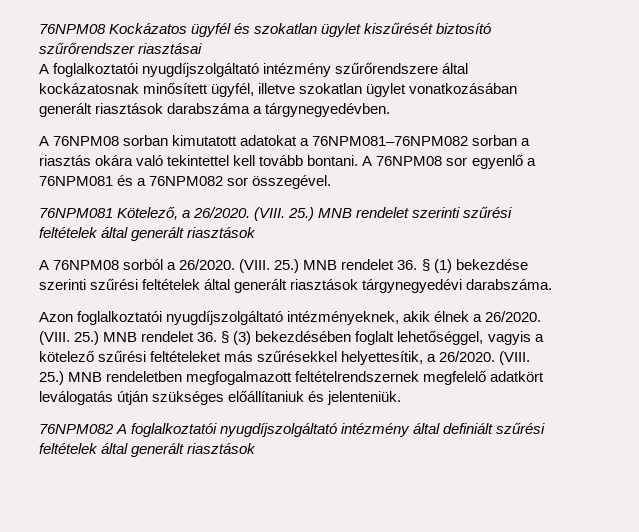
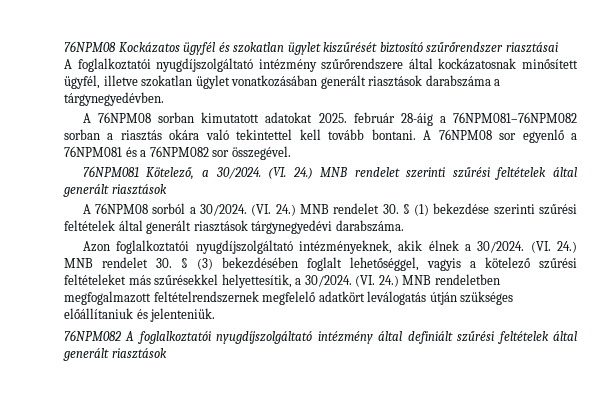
(298, 140) none -> [318,112,433,126] 2025. február 28-áig
[193,207,315,221] 26/2020. (VIII. 25.) -> [215,167,313,179] 30/2024. (VI. 24.)
[179,259,418,273] 26/2020. (VIII. 25.) MNB rendelet 36. -> [200,203,399,216] 30/2024. (VI. 24.) MNB rendelet 30.
[485,311,542,322] [39,331,218,345] 26/2020. (VIII. 25.) MNB rendelet 36. -> [477,241,577,253] [64,257,172,268] 30/2024. (VI. 24.) MNB rendelet 30.
[439,351,531,365] [39,371,64,385] 26/2020. (VIII. 25.) -> [304,275,399,287] 30/2024. (VI. 24.)

